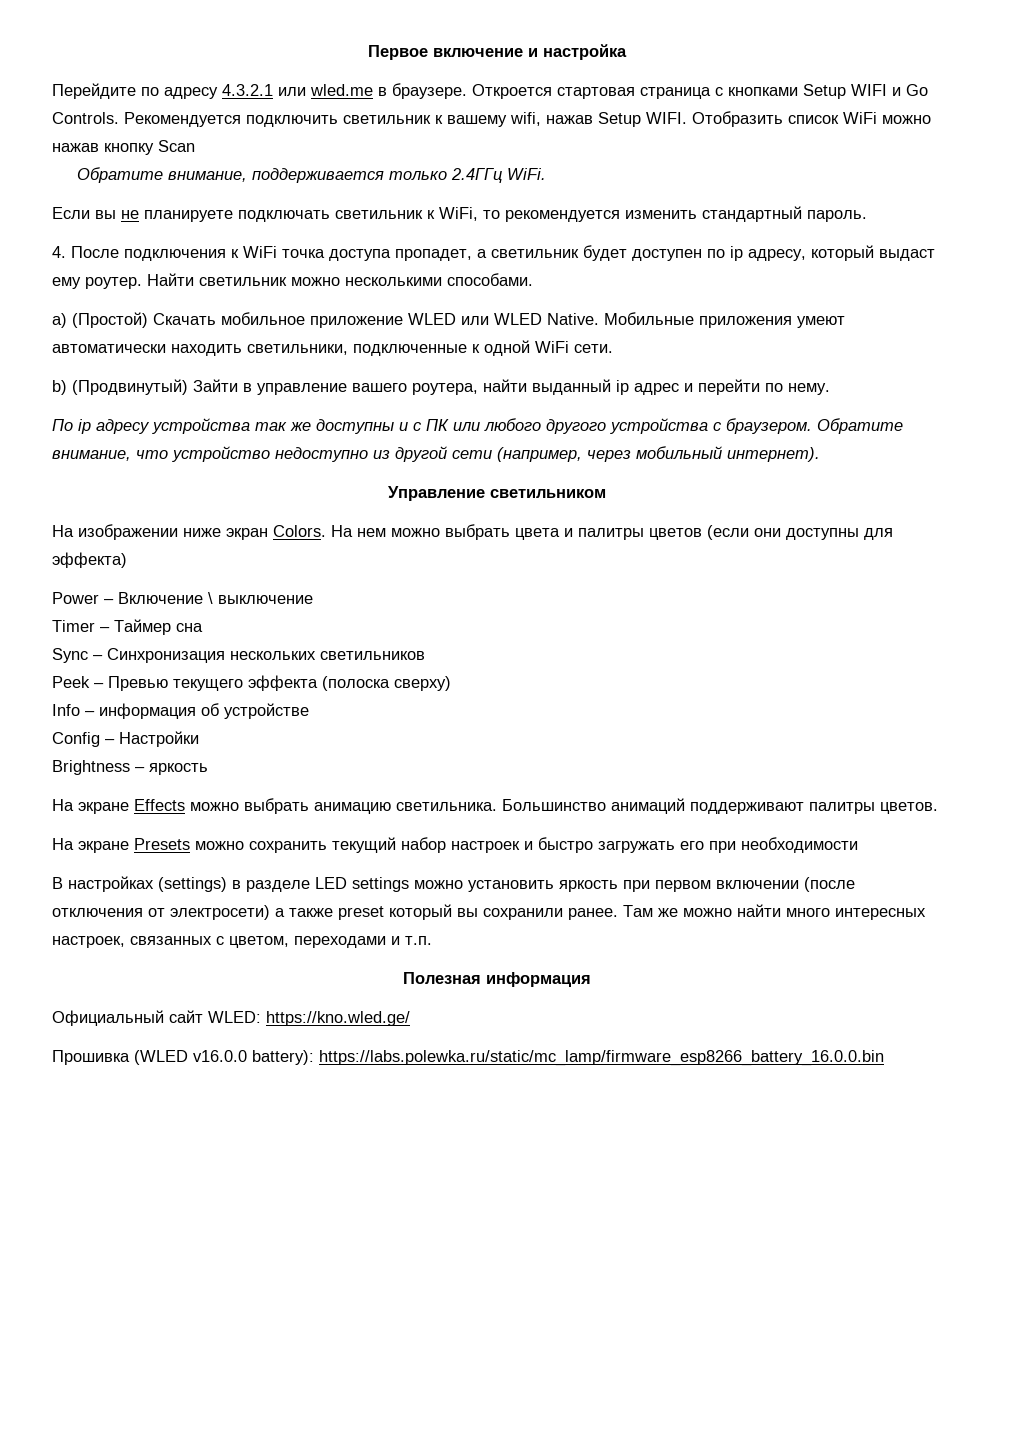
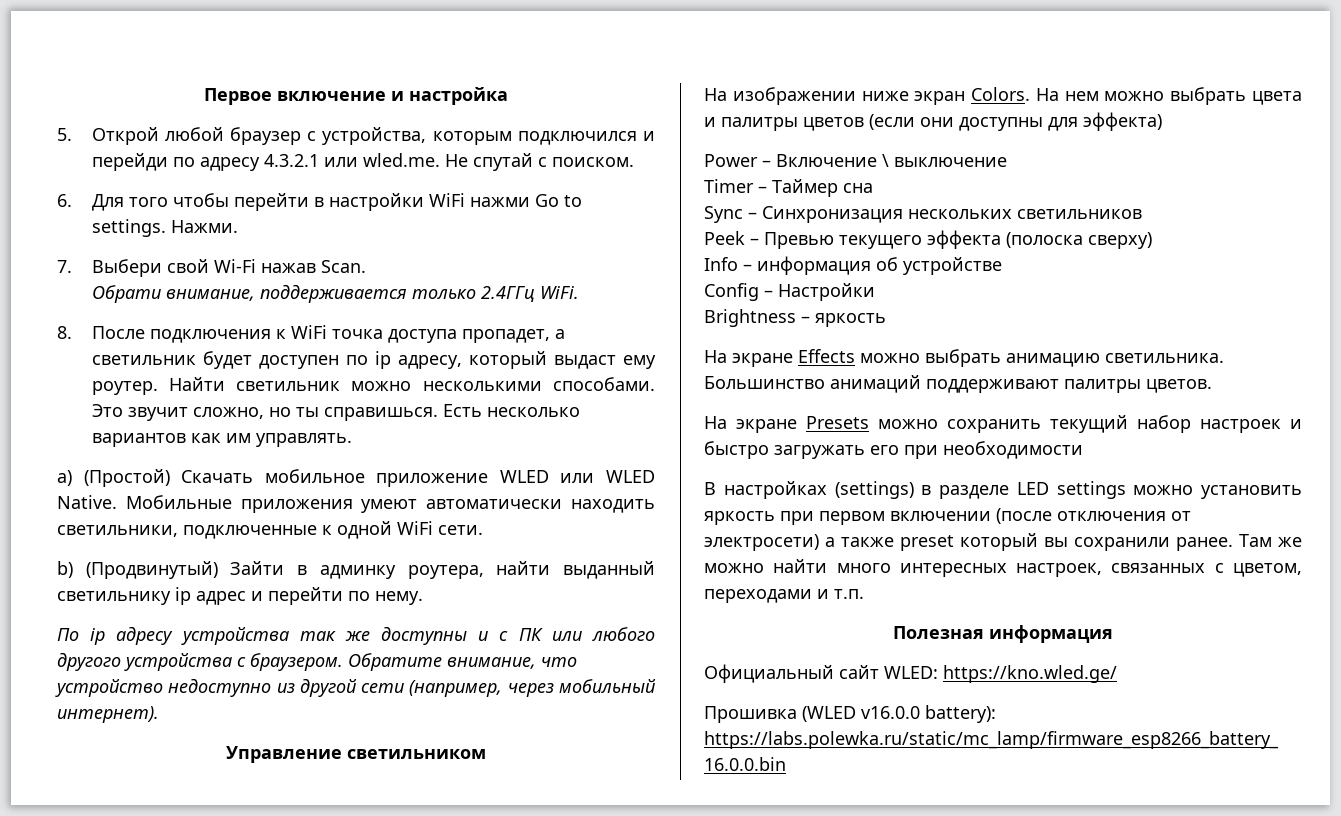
[52,83,928,99] [52,111,931,127] [52,140,195,155] [76,167,163,183] Перейдите по адресу 4.3.2.1 или wled.me в браузере. Откроется стартовая страница с кнопками Setup WIFI и Go Controls. Рекомендуется подключить светильник к вашему wifi, нажав Setup WIFI. Отобразить список WiFi можно нажав кнопку Scan // Обратите -> [57,127,655,145] [91,153,634,171] [57,193,582,211] [91,219,238,237] [57,259,366,277] [91,285,161,303] 5. Открой любой браузер с устройства, которым подключился и перейди по адресу 4.3.2.1 или wled.me. Не спутай с поиском. // 6. Для того чтобы перейти в настройки WiFi нажми Go to settings. Нажми. // 7. Выбери свой Wi-Fi нажав Scan. // Обрати
[52,206,867,222] [52,246,66,258] Если вы не планируете подключать светильник к WiFi, то рекомендуется изменить стандартный пароль. // 4. -> [57,326,72,339] 8.
(533, 279) none -> [91,404,580,421] [91,433,352,447] Это звучит сложно, но ты справишься. Есть несколько вариантов как им управлять.
[257,383,407,395] управление вашего -> [319,565,396,579] админку
(611, 387) none -> [57,591,171,605] светильнику

